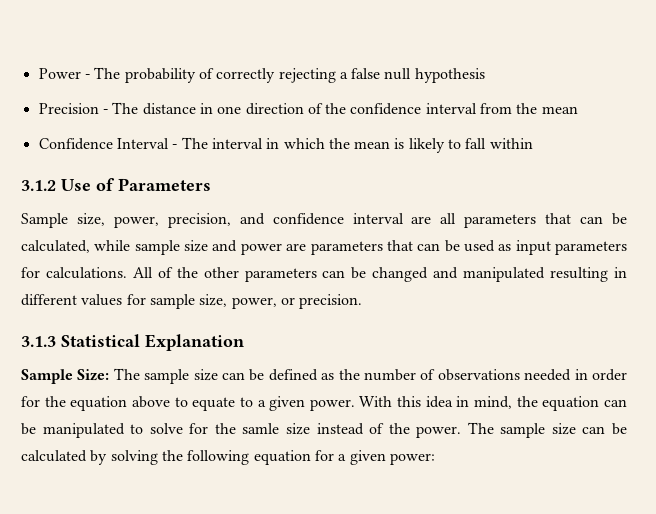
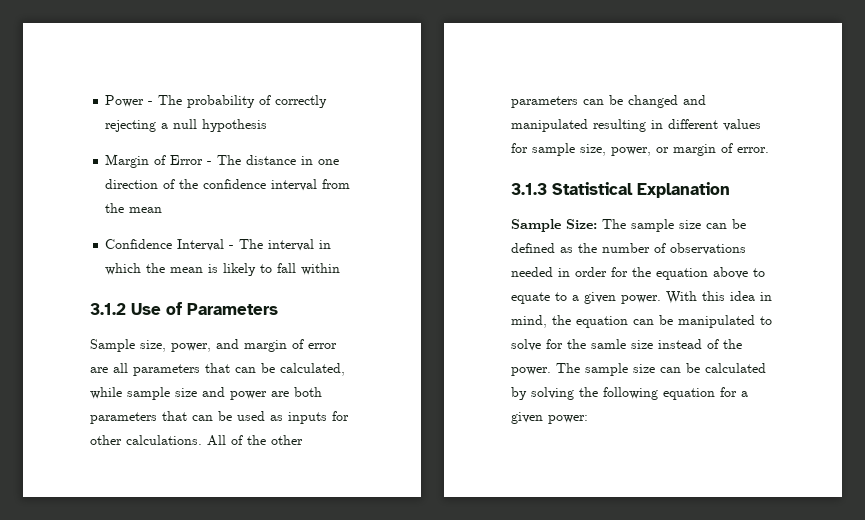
[351,68,381,79] false -> (169, 126) none
[38,103,99,114] Precision -> [105,154,204,168] Margin of Error
[167,213,404,228] precision, and confidence interval -> [216,339,337,352] and margin of error
(307, 247) none -> [294,387,322,397] both
[515,240,627,255] [21,267,40,278] input parameters for -> [288,411,349,424] [90,435,122,445] inputs for other
[299,294,363,309] precision. -> [673,143,769,156] margin of error.

